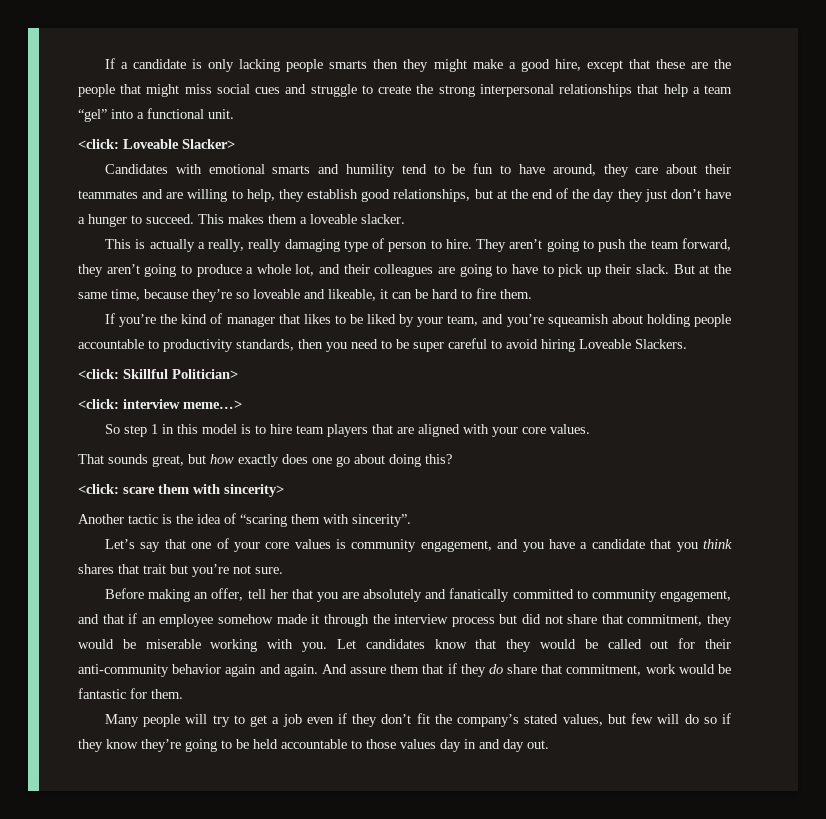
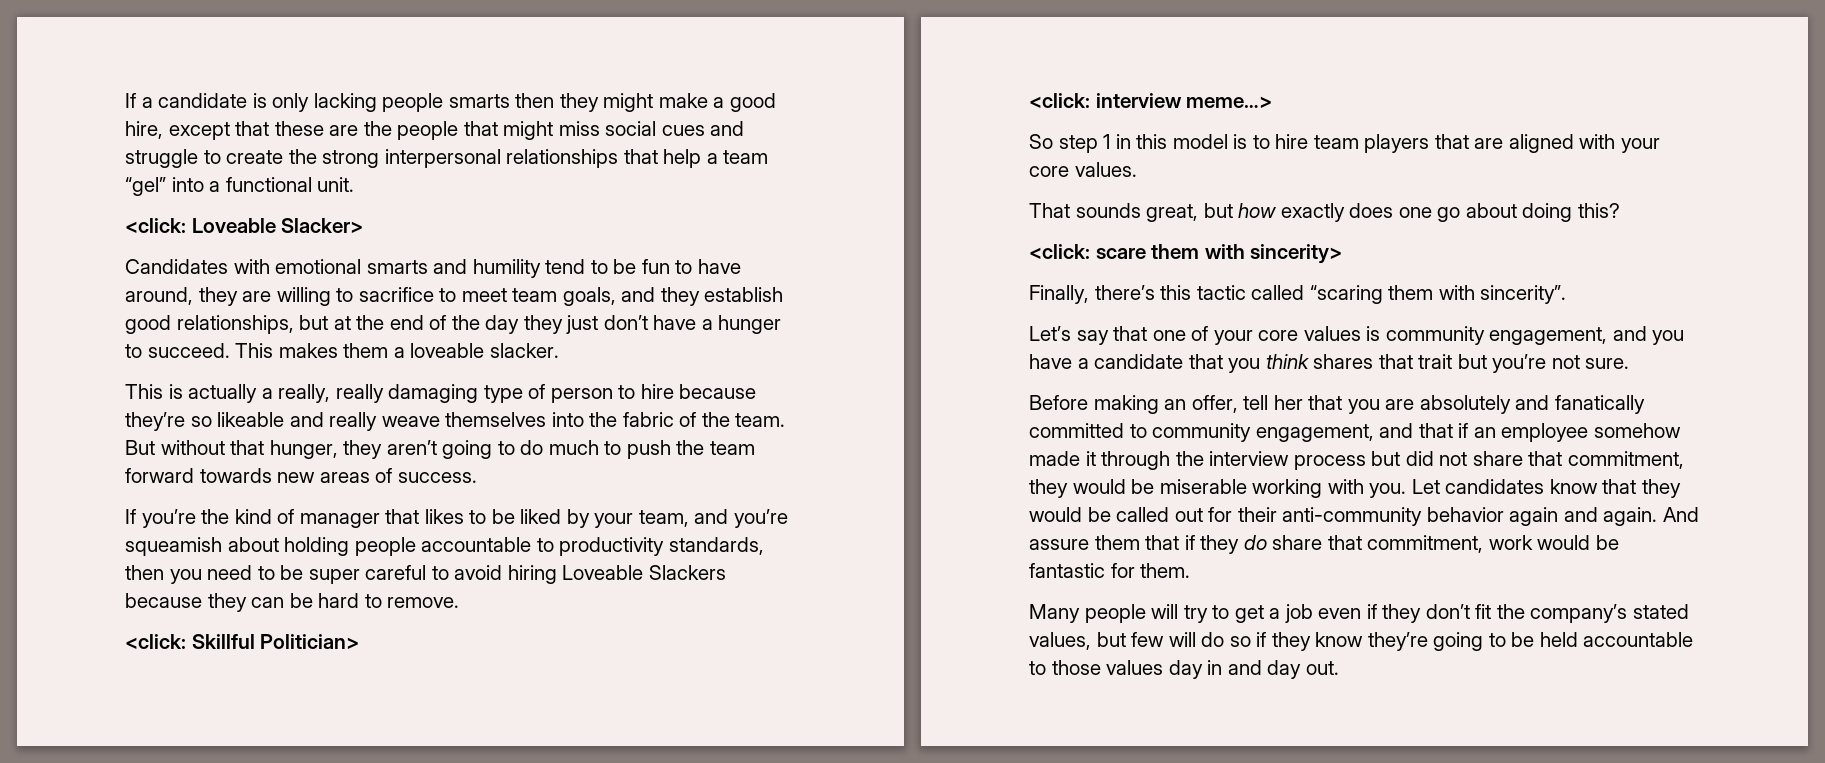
[635,164,732,174] [78,189,275,202] care about their teammates and are willing to help, -> [242,287,656,306] are willing to sacrifice to meet team goals, and
[445,238,731,252] [78,264,731,277] [78,288,532,302] hire. They aren’t going to push the team forward, they aren’t going to produce a whole lot, and their colleagues are going to have to pick up their slack. But at the same time, because they’re so loveable and likeable, it can be hard to fire them. -> [640,384,757,399] [125,412,786,431] [125,440,755,459] [125,468,477,483] hire because they’re so likeable and really weave themselves into the fabric of the team. But without that hunger, they aren’t going to do much to push the team forward towards new areas of success.
[635,339,687,349] Slackers. -> [648,565,726,580] [125,593,460,612] Slackers because they can be hard to remove.
[78,513,236,524] Another tactic is the idea of -> [1029,285,1305,304] Finally, there’s this tactic called

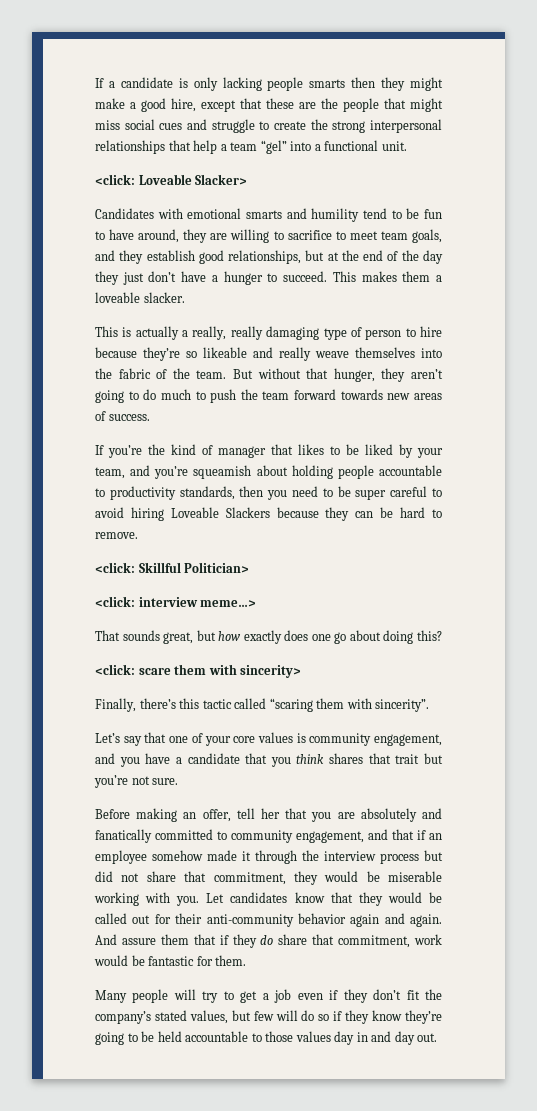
[1029,134,1661,153] [1029,162,1137,177] // So step 1 in this model is to hire team players that are aligned with your core values. -> (257, 603) none

